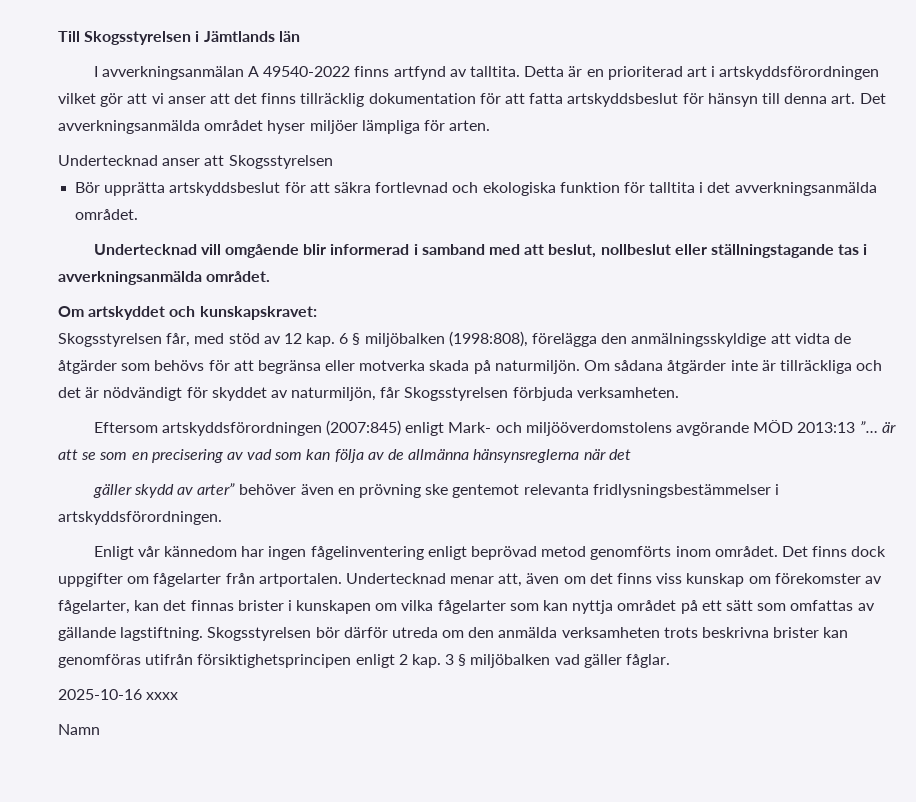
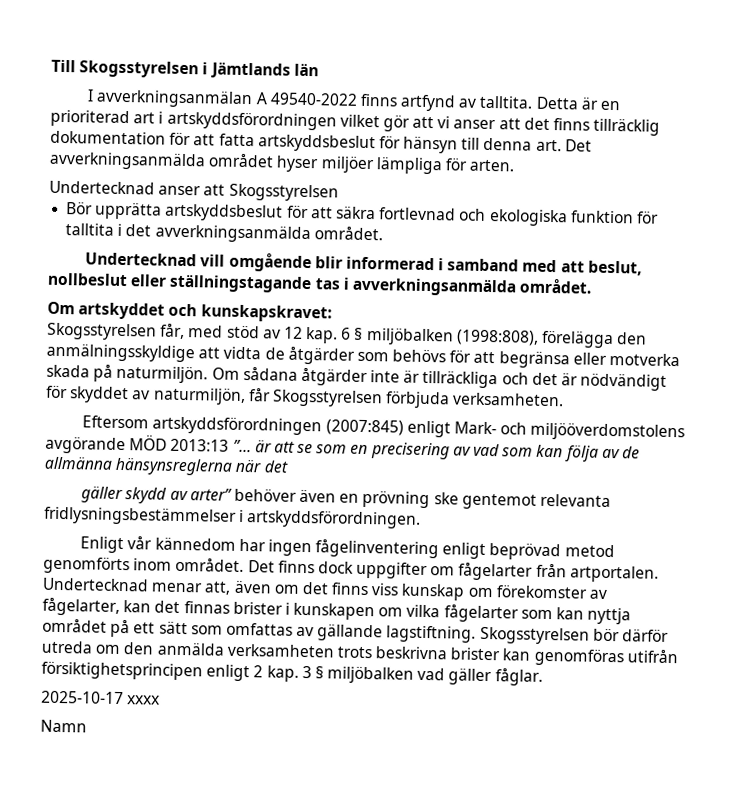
[58,689,142,700] 2025-10-16 -> [41,690,124,705] 2025-10-17

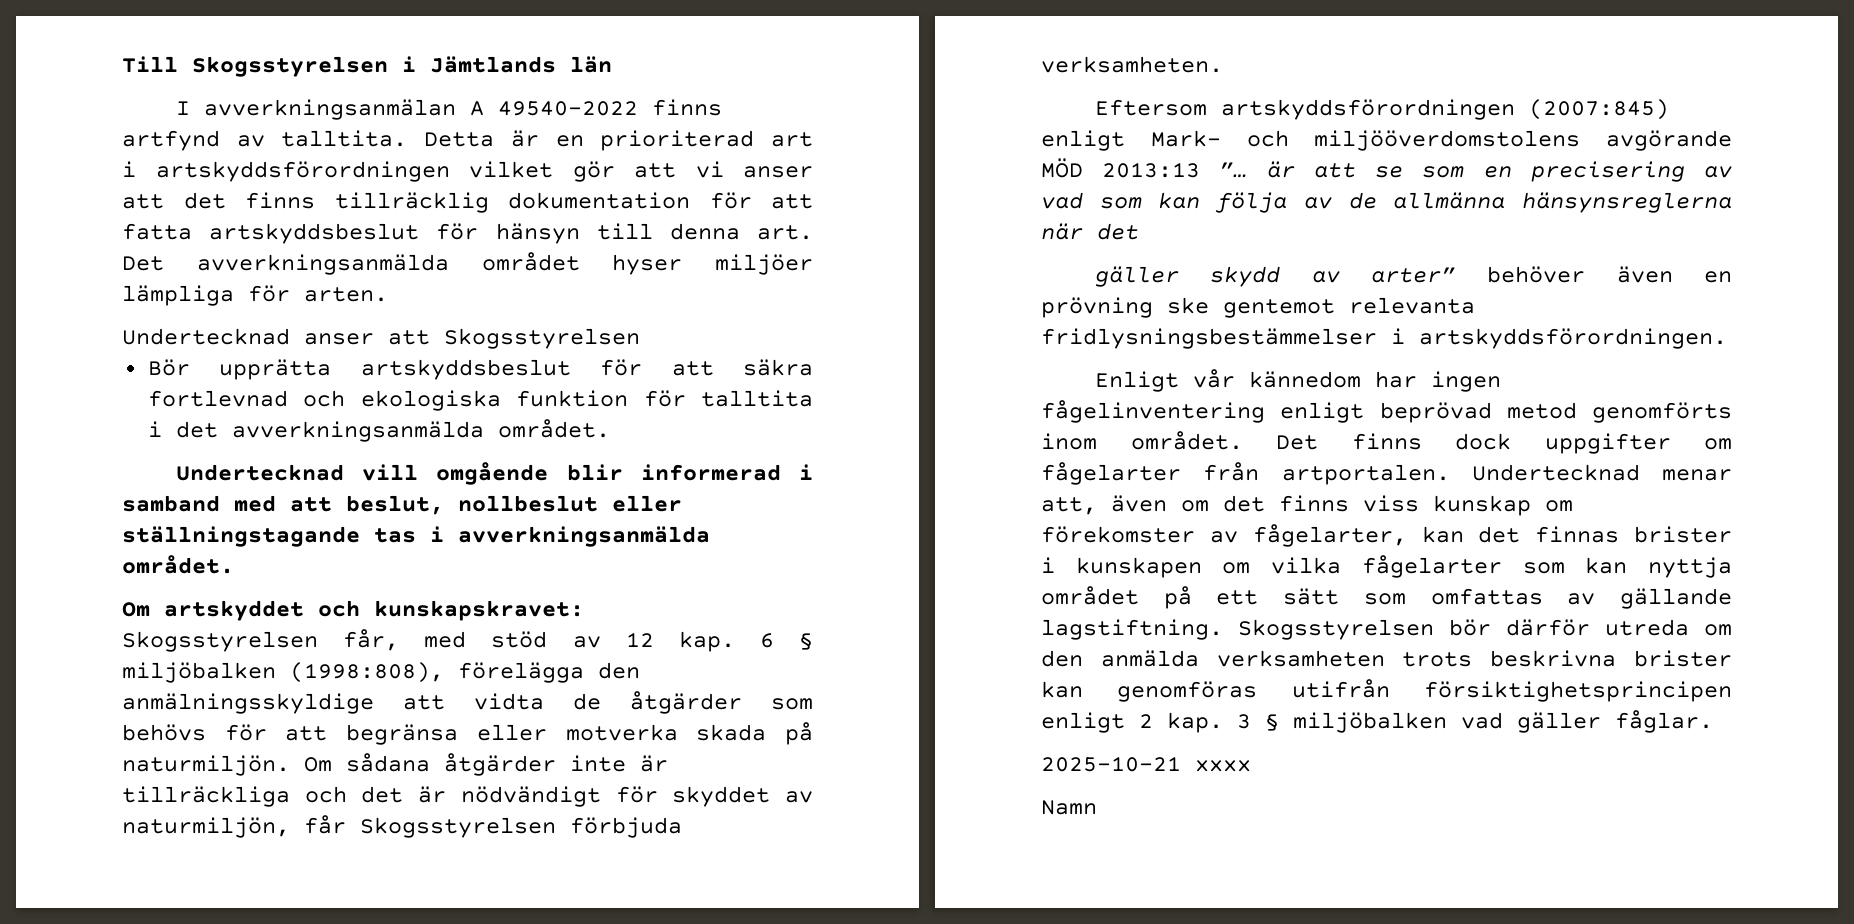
[41,690,124,705] 2025-10-17 -> [1041,756,1181,772] 2025-10-21

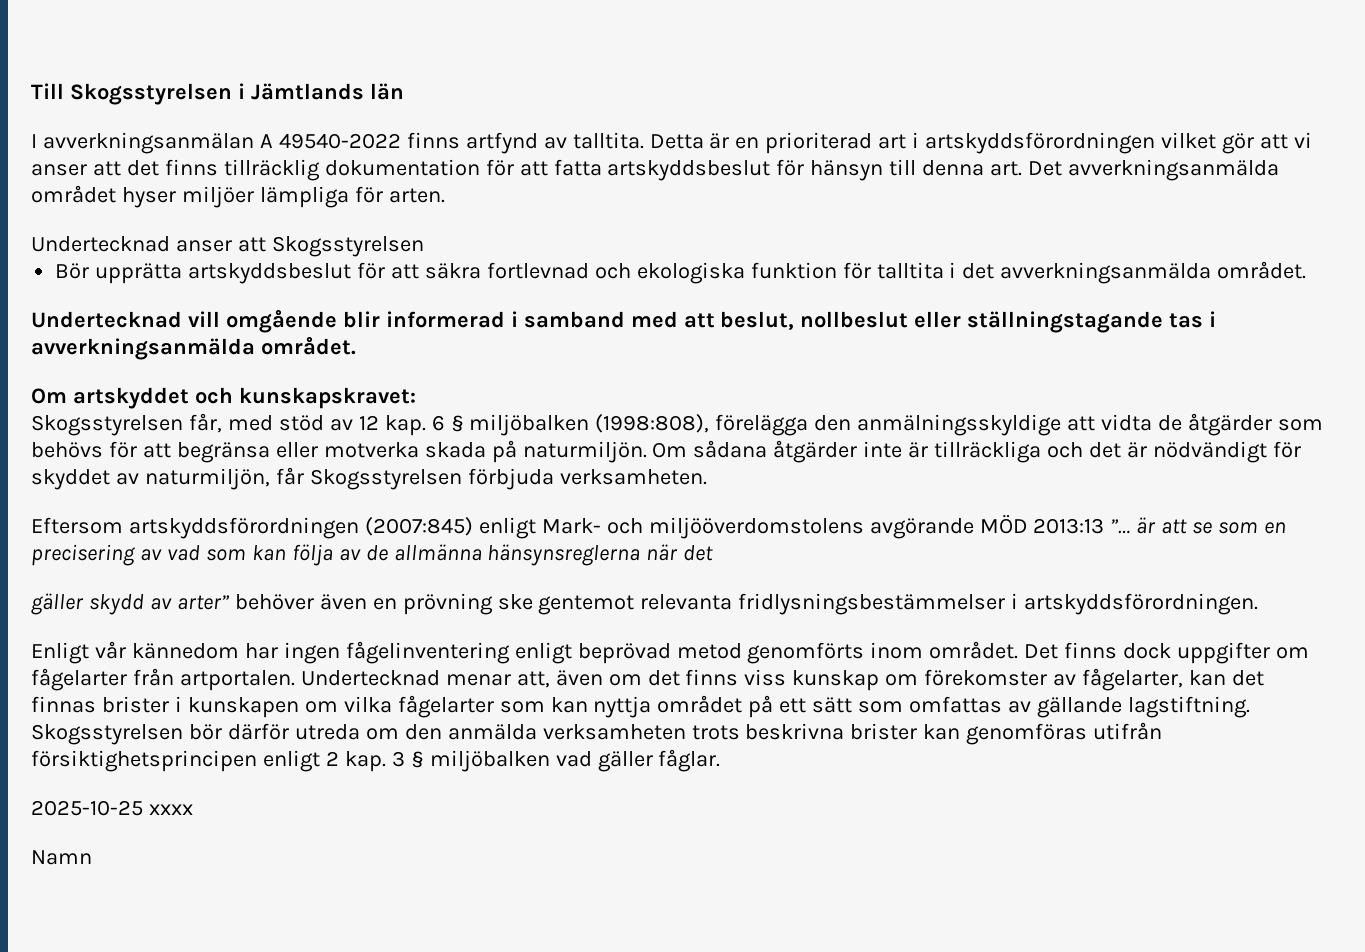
[1041,756,1181,772] 2025-10-21 -> [31,800,143,816] 2025-10-25

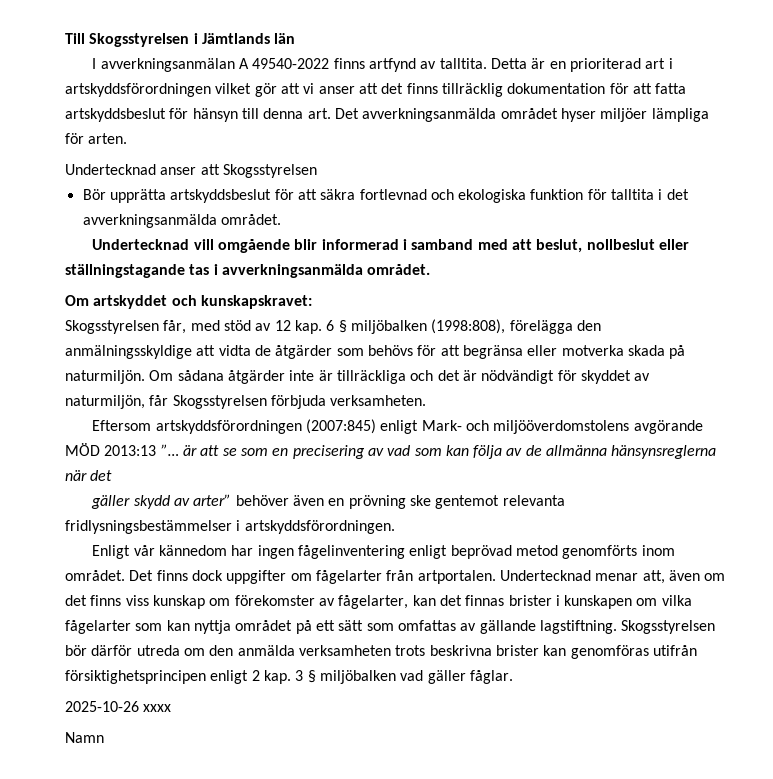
[31,800,143,816] 2025-10-25 -> [65,701,139,712] 2025-10-26

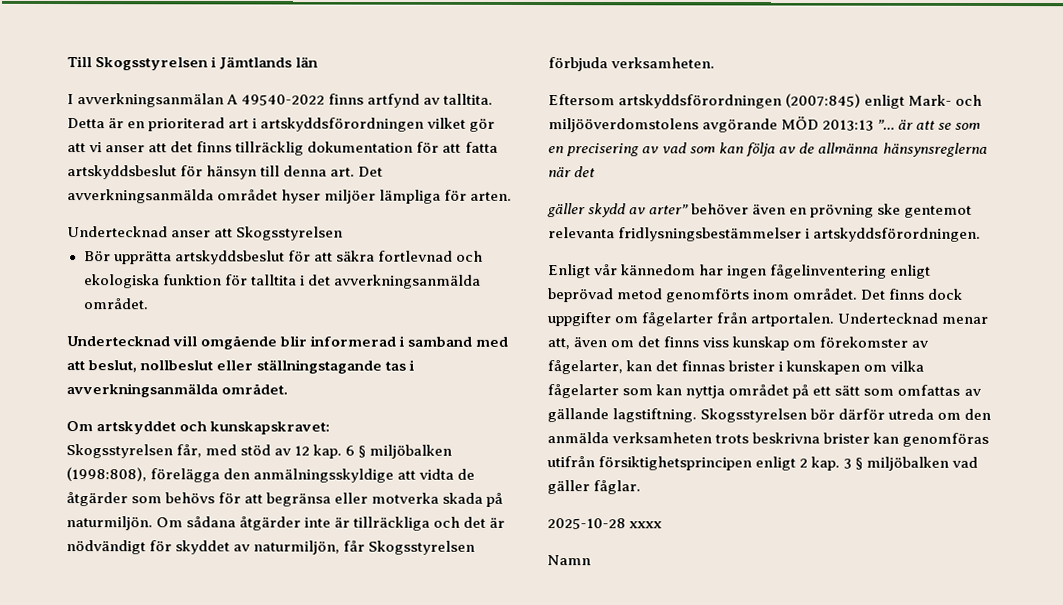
[65,701,139,712] 2025-10-26 -> [547,518,626,530] 2025-10-28

